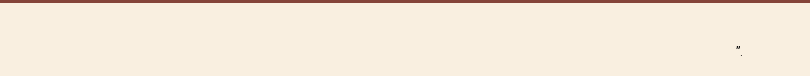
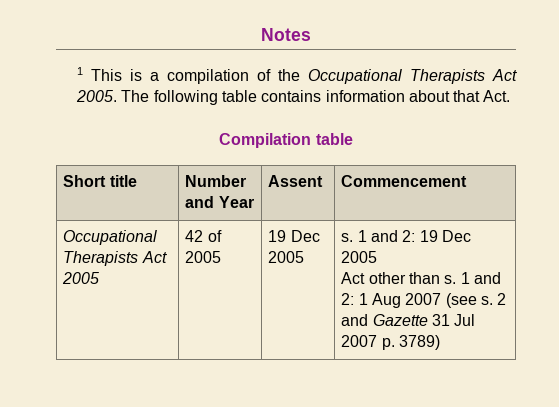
[736,46,743,56] ”. -> [261,28,311,41] [76,67,517,84] [75,90,511,105] [219,133,353,148] [63,175,137,187] [185,175,247,187] [185,196,254,208] [268,175,324,187] [341,175,468,187] [63,230,158,245] [63,251,167,266] [62,272,100,284] [185,230,222,242] [185,251,222,263] [268,230,320,242] [268,251,305,263] [341,230,471,242] [341,251,378,263] [341,272,501,284] [341,293,507,308] [341,314,476,326] [341,335,440,350] Notes // 1 This is a compilation of the Occupational Therapists Act 2005. The following table contains information about that Act. // Compilation table // Short title | Number and Year | Assent | Commencement // Occupational Therapists Act 2005 | 42 of 2005 | 19 Dec 2005 | s. 1 and 2: 19 Dec 2005 // Act other than s. 1 and 2: 1 Aug 2007 (see s. 2 and Gazette 31 Jul 2007 p. 3789)

